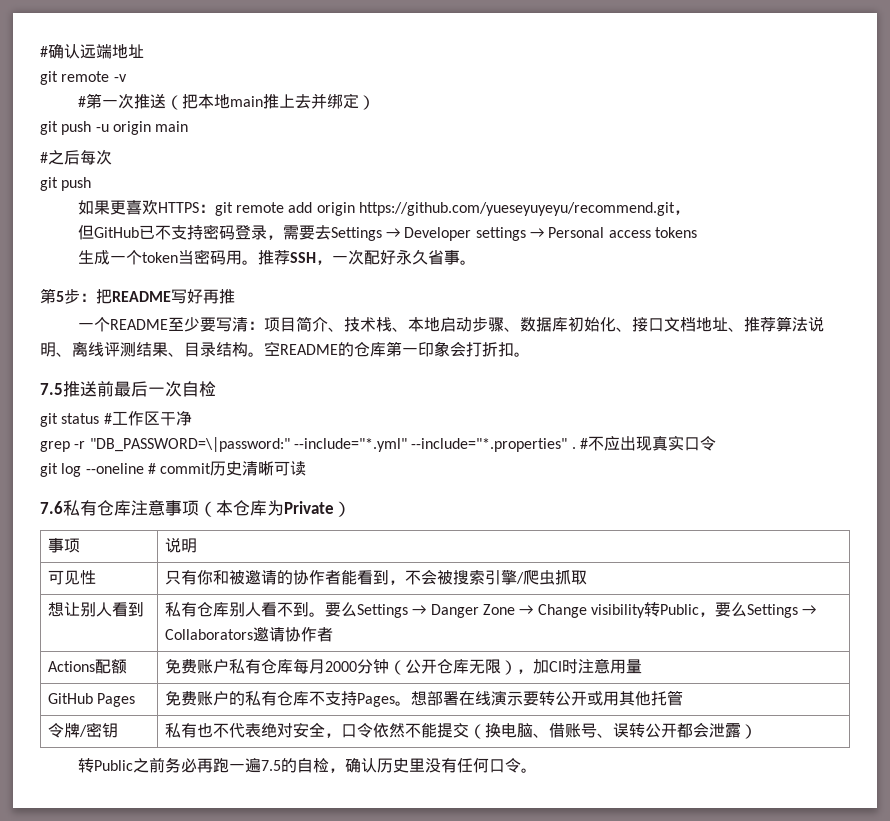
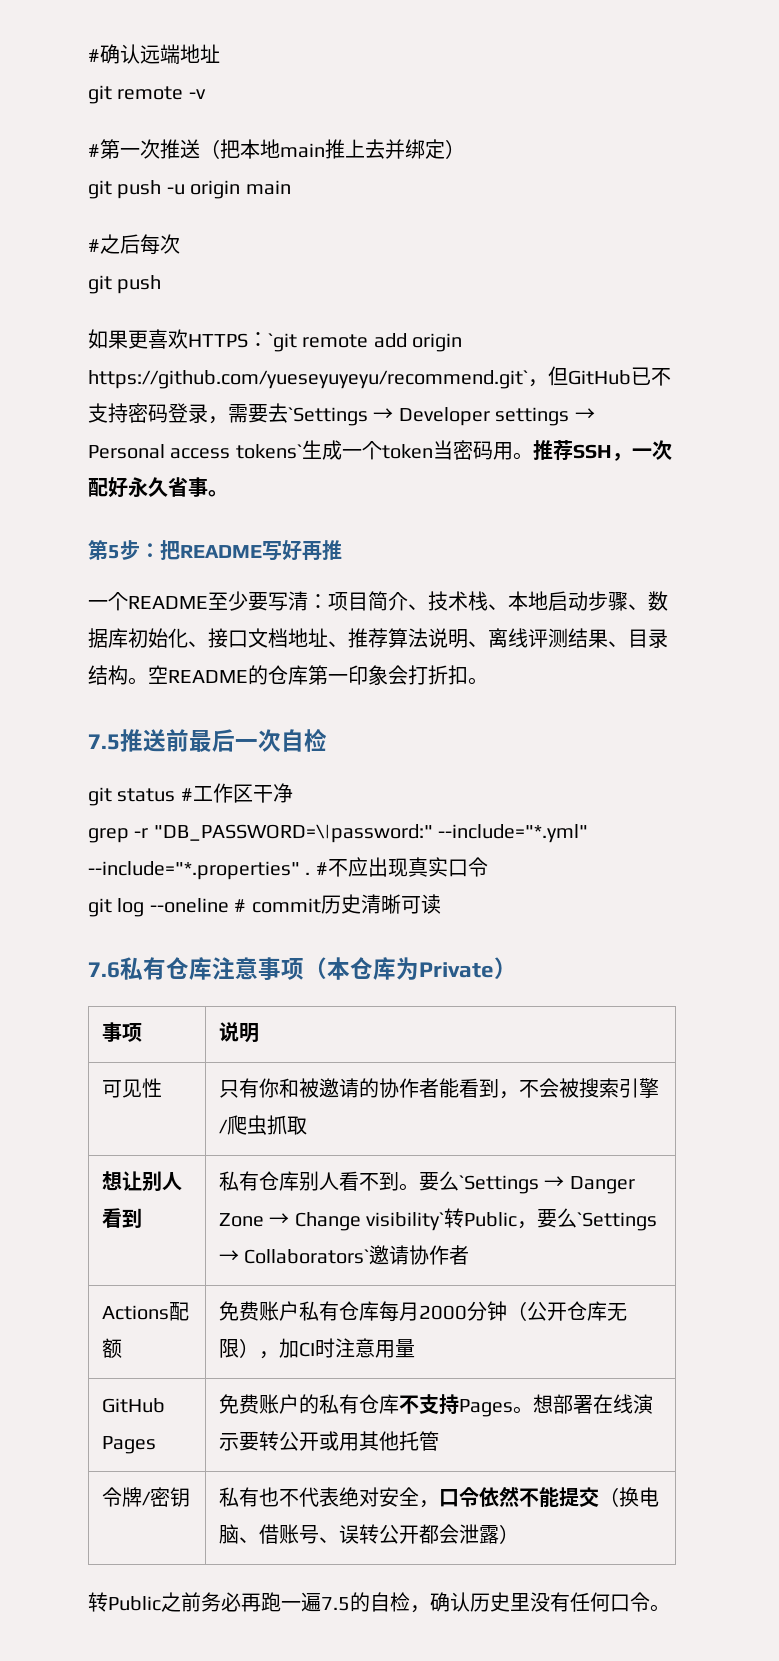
[214,202,233,216] git -> [268,333,297,352] `git
[358,202,690,216] https://github.com/yueseyuyeyu/recommend.git， // -> [88,370,548,389] https://github.com/yueseyuyeyu/recommend.git`，
[330,227,382,241] Settings -> [288,407,368,426] `Settings
[654,227,697,238] tokens // -> [235,444,302,459] tokens`
[356,604,408,618] Settings -> [459,1175,540,1194] `Settings
[590,604,645,618] visibility -> [366,1212,445,1231] visibility`
[746,604,817,618] [164,629,253,640] Settings → Collaborators -> [577,1212,658,1231] [219,1249,370,1264] `Settings → Collaborators`

